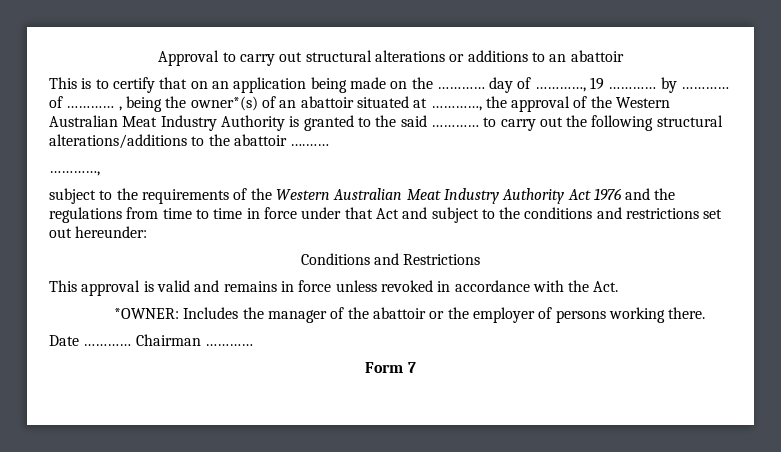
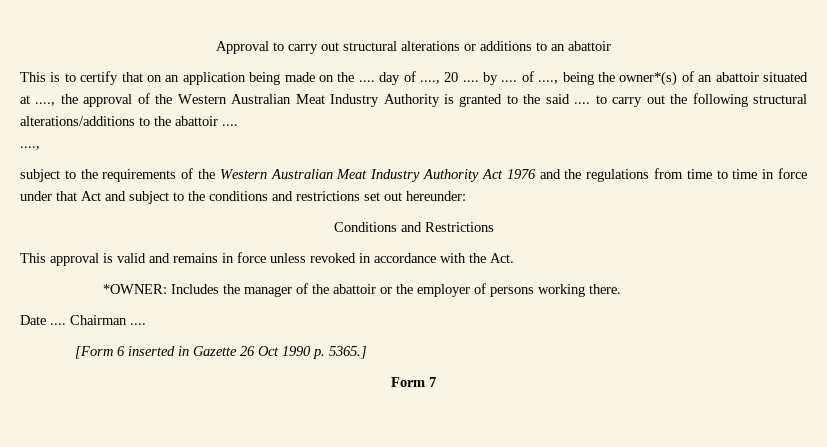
[436,87,485,89] ………… -> [358,80,375,82] ....
[534,77,730,93] [49,96,122,111] …………, 19 ………… by ………… of ………… , -> [419,71,559,85] ...., 20 .... by .... of ....,
[430,106,482,111] …………, -> [35,102,56,106] ....,
[430,125,479,127] ………… -> [574,102,591,104] ....
[290,144,330,146] [49,171,100,176] ….…… // …………, -> [222,124,238,126] [20,146,40,150] .... // ....,
[83,334,253,346] ………… Chairman ………… -> [50,315,146,325] [75,346,368,359] .... Chairman .... // [Form 6 inserted in Gazette 26 Oct 1990 p. 5365.]

